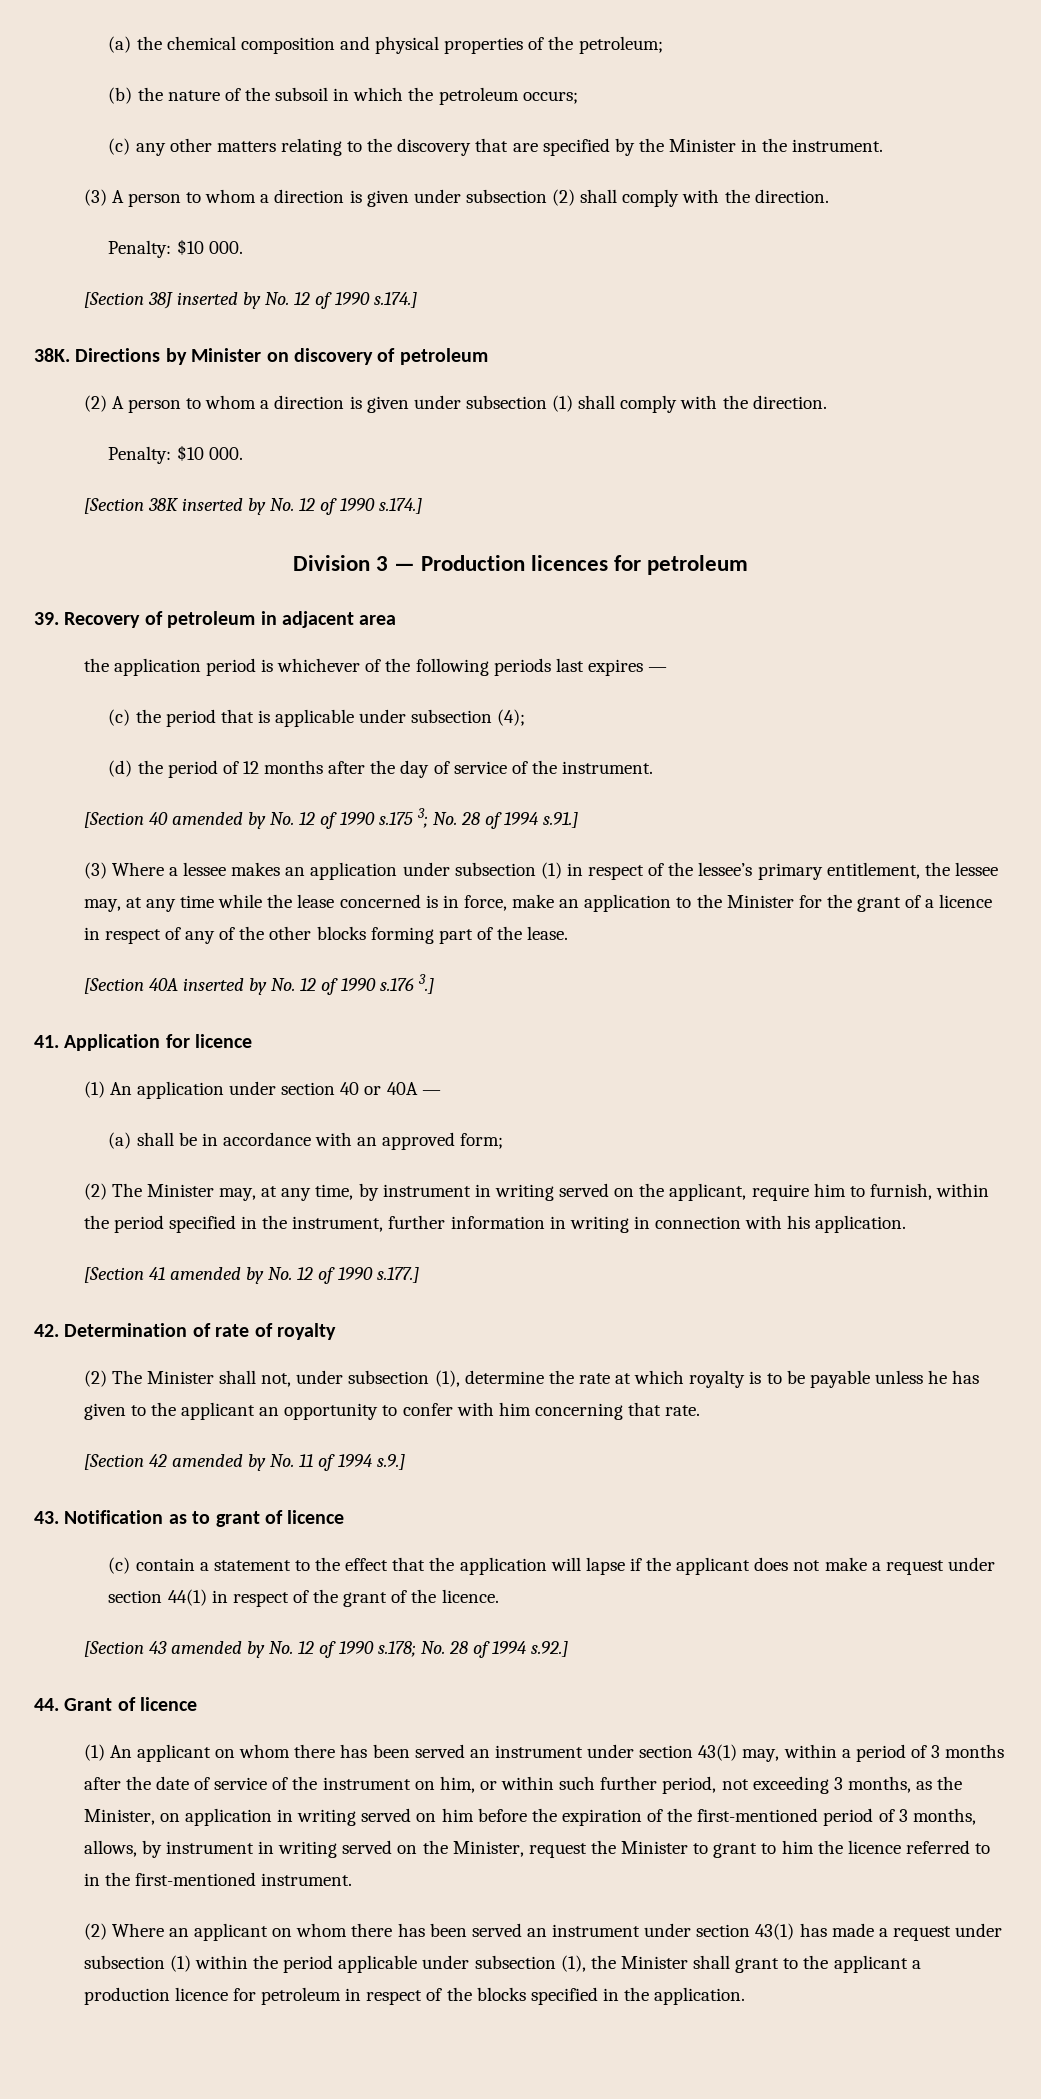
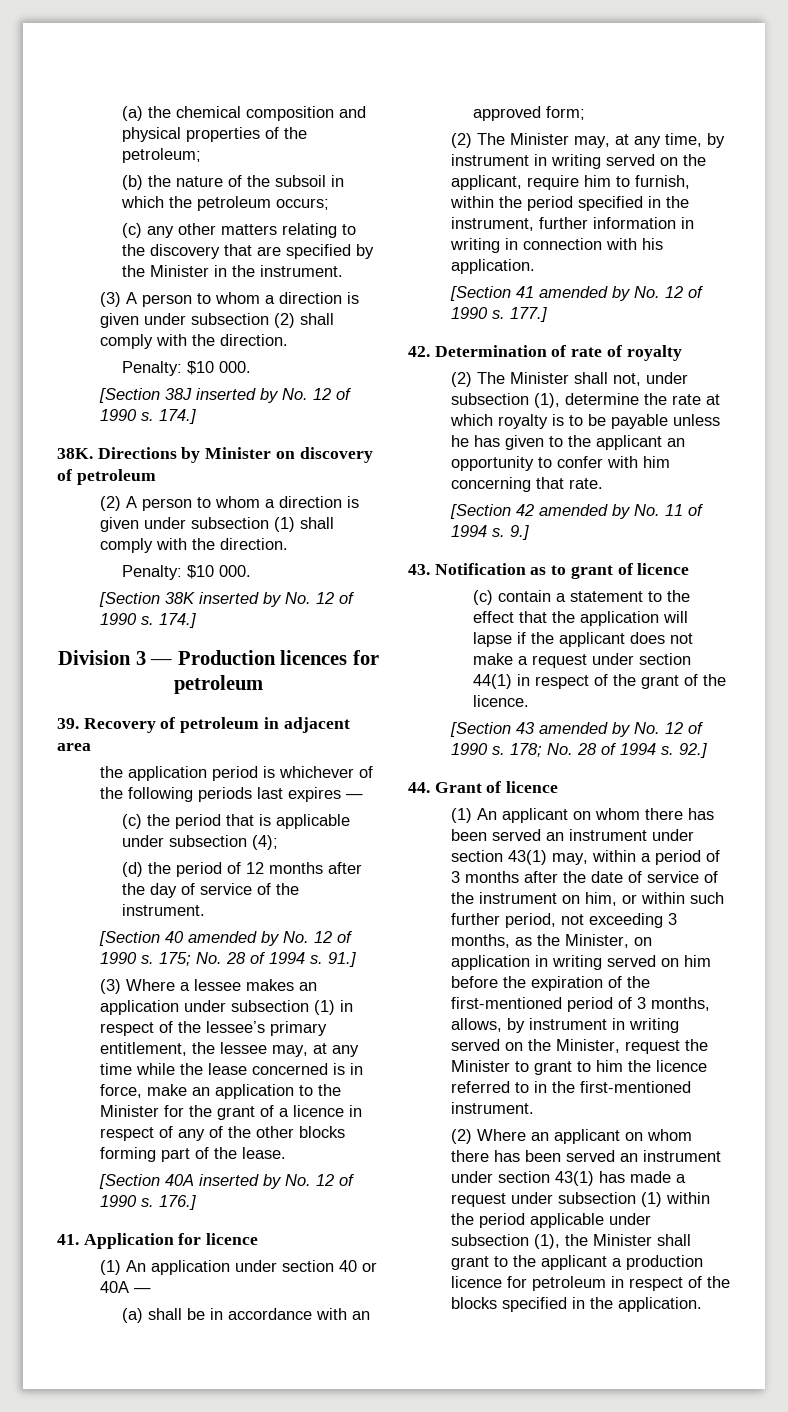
[373,292,417,308] s.174.] -> [141,409,197,424] s. 174.]
[378,498,422,514] s.174.] -> [141,613,197,628] s. 174.]
[378,808,579,829] s.175 3; No. 28 of 1994 s.91.] -> [141,952,357,967] s. 175; No. 28 of 1994 s. 91.]
[379,974,434,994] s.176 3.] -> [141,1195,197,1210] s. 176.]
[376,1267,419,1283] s.177.] -> [492,307,548,322] s. 177.]
[376,1454,405,1470] s.9.] -> [492,525,530,540] s. 9.]
[377,1641,569,1658] s.178; No. 28 of 1994 s.92.] -> [492,743,708,758] s. 178; No. 28 of 1994 s. 92.]

